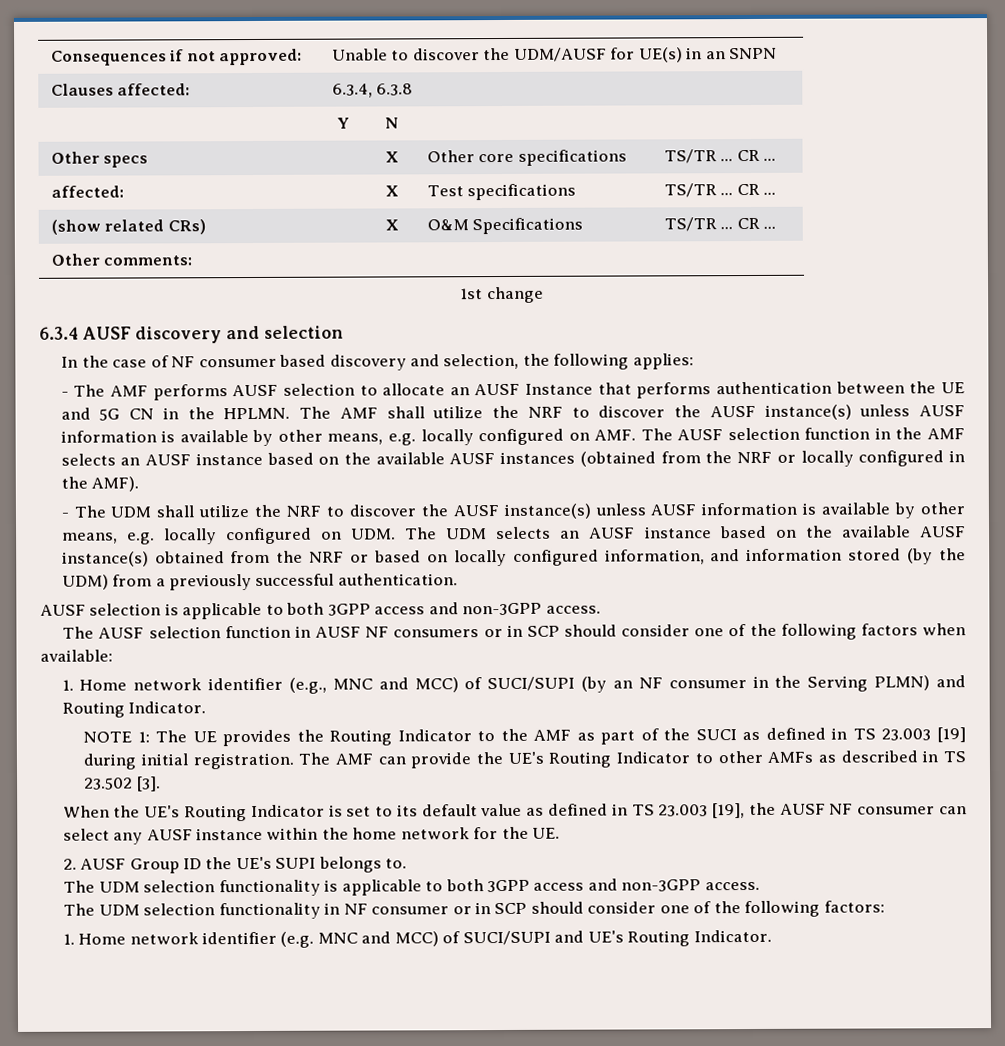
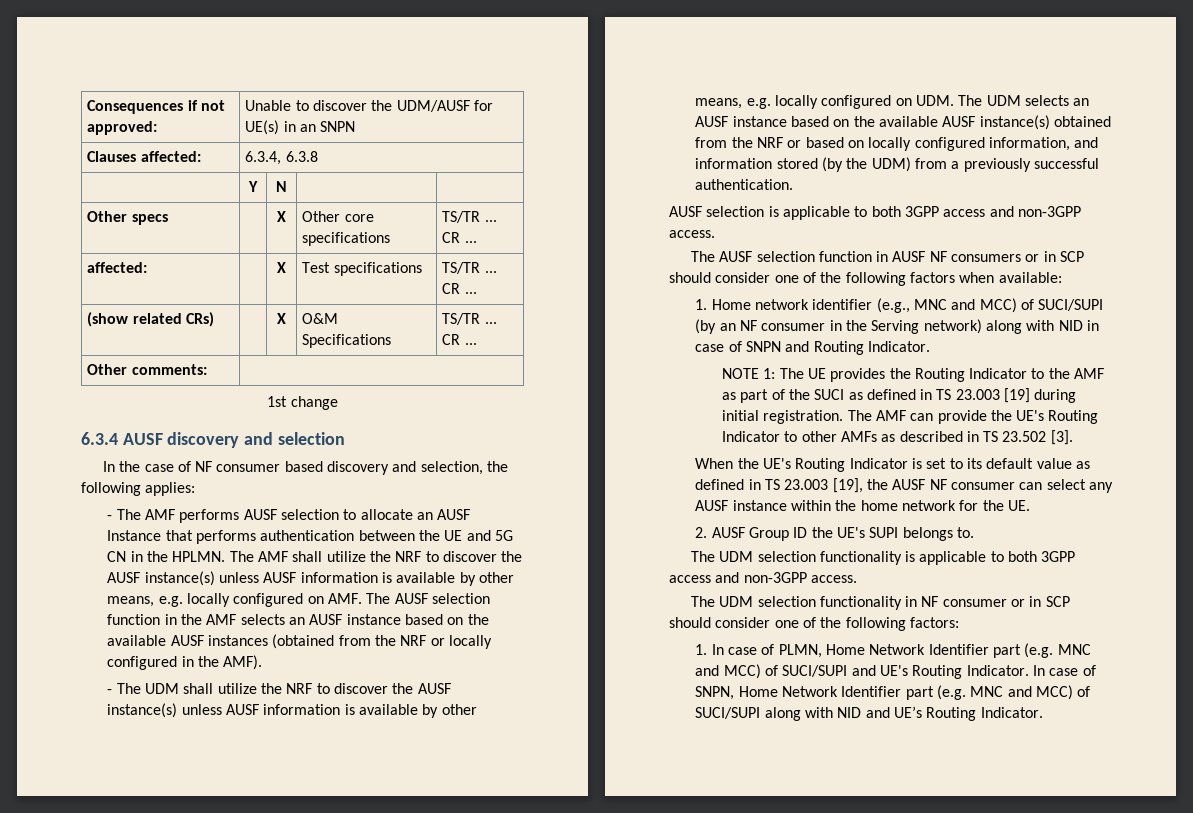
[874,675,931,691] PLMN) -> [923,319,1099,334] [695,341,782,352] network) along with NID in case of SNPN
[78,931,277,945] Home network identifier -> [711,644,1022,658] In case of PLMN, Home Network Identifier part
(772, 936) none -> [1033,665,1096,676] [695,685,1091,700] [695,706,1043,721] In case of SNPN, Home Network Identifier part (e.g. MNC and MCC) of SUCI/SUPI along with NID and UE’s Routing Indicator.

